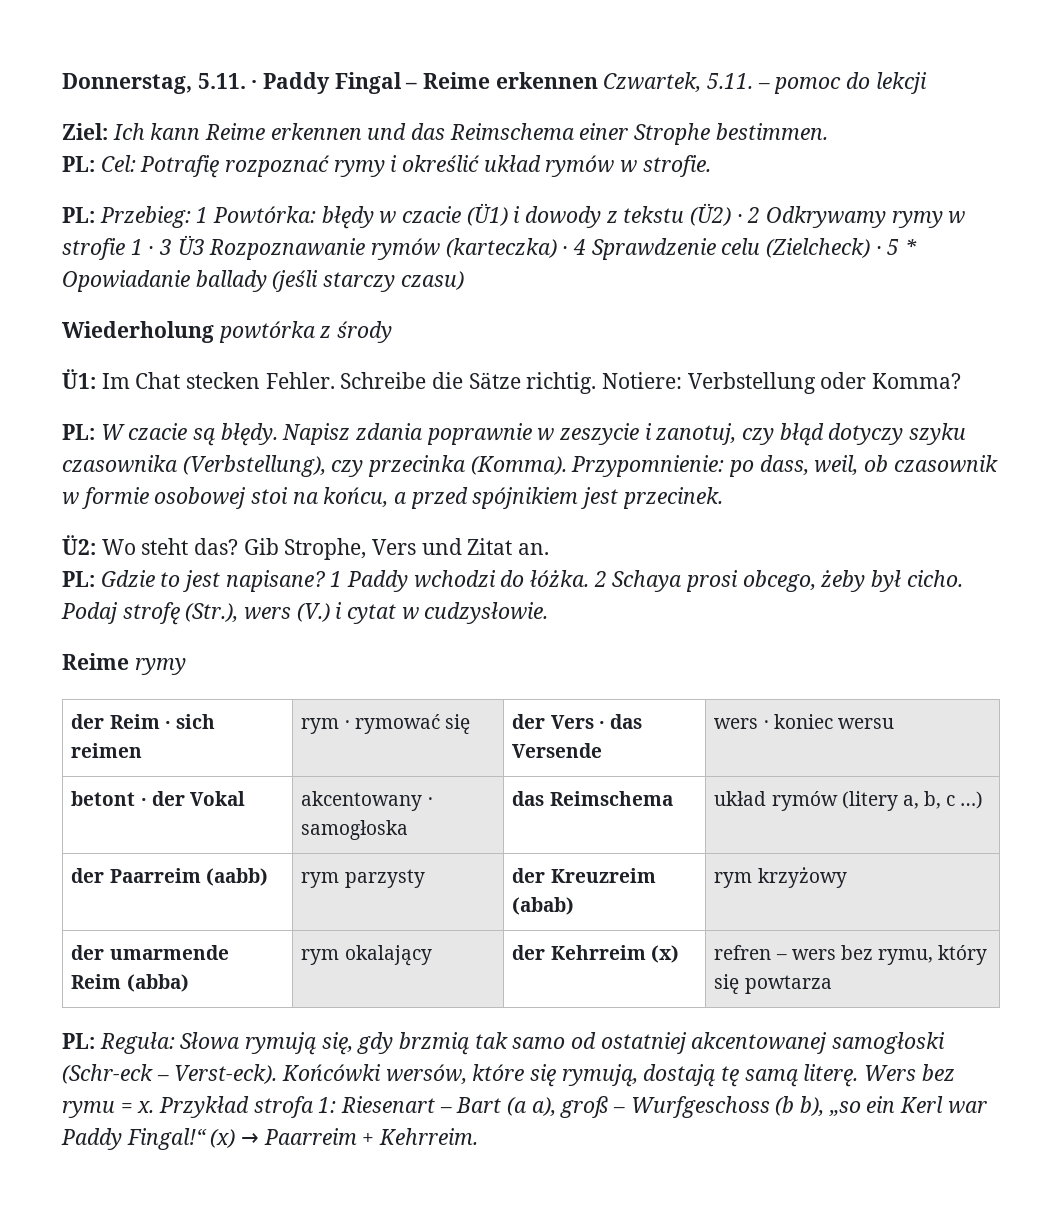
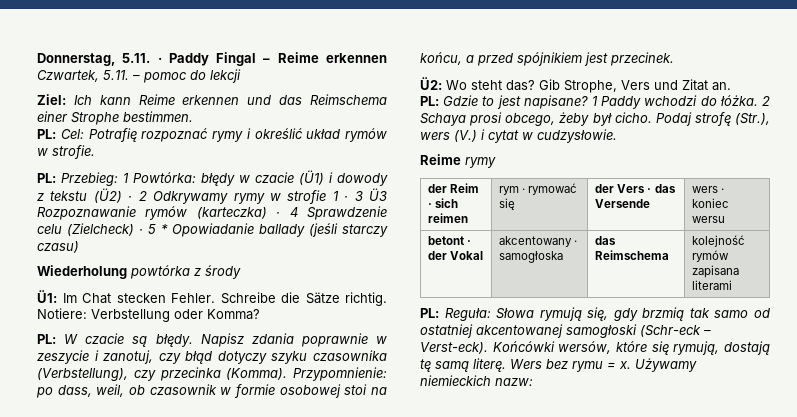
[714,791,984,811] [71,868,268,886] [301,869,425,888] [512,868,656,883] [512,897,575,915] [714,867,847,888] [71,945,229,960] [71,974,189,992] [301,945,432,966] [512,945,679,963] [714,945,988,965] [714,974,832,994] układ rymów (litery a, b, c …) // der Paarreim (aabb) | rym parzysty | der Kreuzreim (abab) | rym krzyżowy // der umarmende Reim (abba) | rym okalający | der Kehrreim (x) | refren – wers bez rymu, który się powtarza -> [692,235,746,247] [692,250,730,262] [692,265,740,278] [692,280,733,290] kolejność rymów zapisana literami
[159,1096,987,1118] [61,1128,479,1150] Przykład strofa 1: Riesenart – Bart (a a), groß – Wurfgeschoss (b b), „so ein Kerl war Paddy Fingal!“ (x) → Paarreim + Kehrreim. -> [635,358,697,372] [420,375,533,386] Używamy niemieckich nazw:

